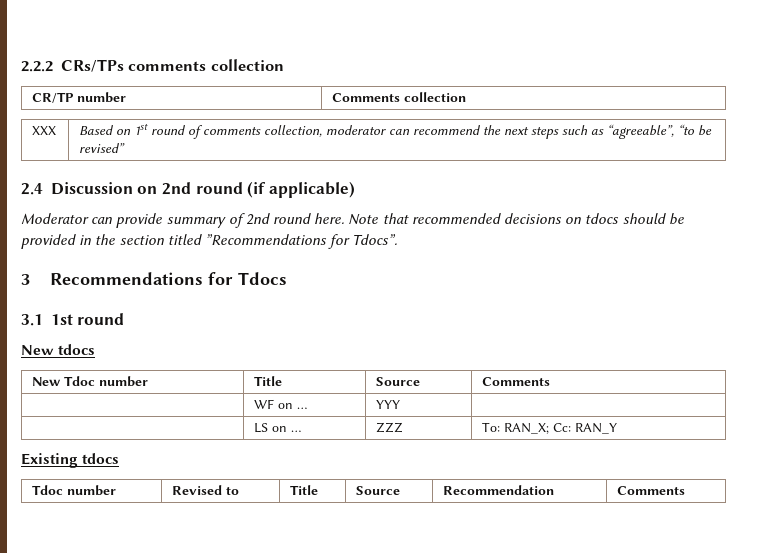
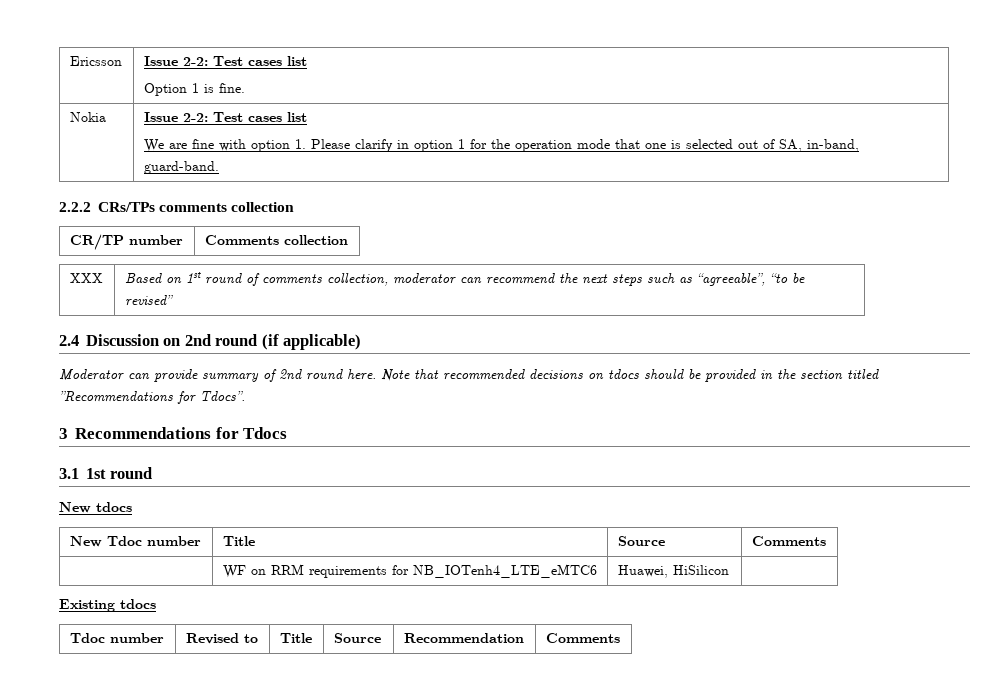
(21, 66) none -> [69,56,122,66] [143,56,307,66] [143,83,245,96] [69,112,106,122] [143,112,307,122] [143,139,859,152] [143,161,219,174] Ericsson | Issue 2-2: Test cases list // Option 1 is fine. // Nokia | Issue 2-2: Test cases list // We are fine with option 1. Please clarify in option 1 for the operation mode that one is selected out of SA, in-band, guard-band. //
[297,407,308,409] [376,400,401,409] [254,423,302,433] [376,422,404,433] [482,422,618,434] … | YYY | // | LS on … | ZZZ | To: RAN_X; Cc: RAN_Y -> [270,564,597,578] [617,565,729,578] RRM requirements for NB_IOTenh4_LTE_eMTC6 | Huawei, HiSilicon |

